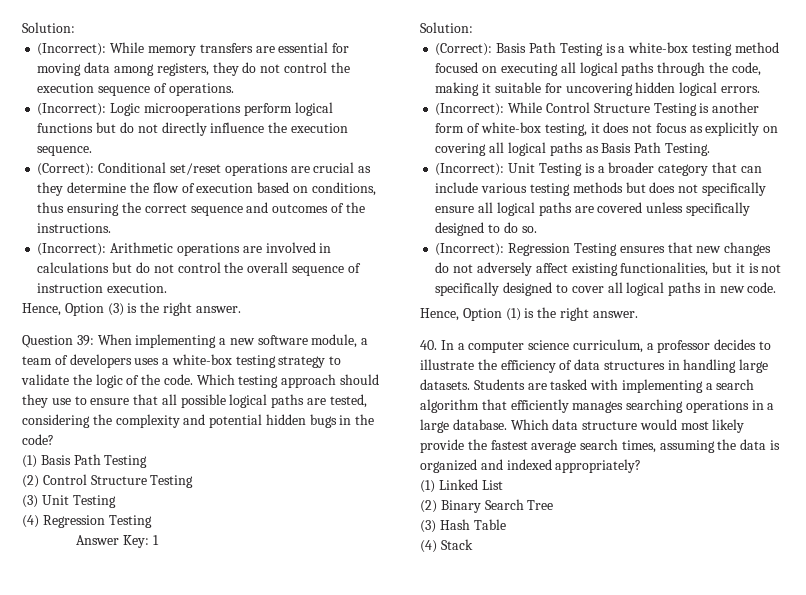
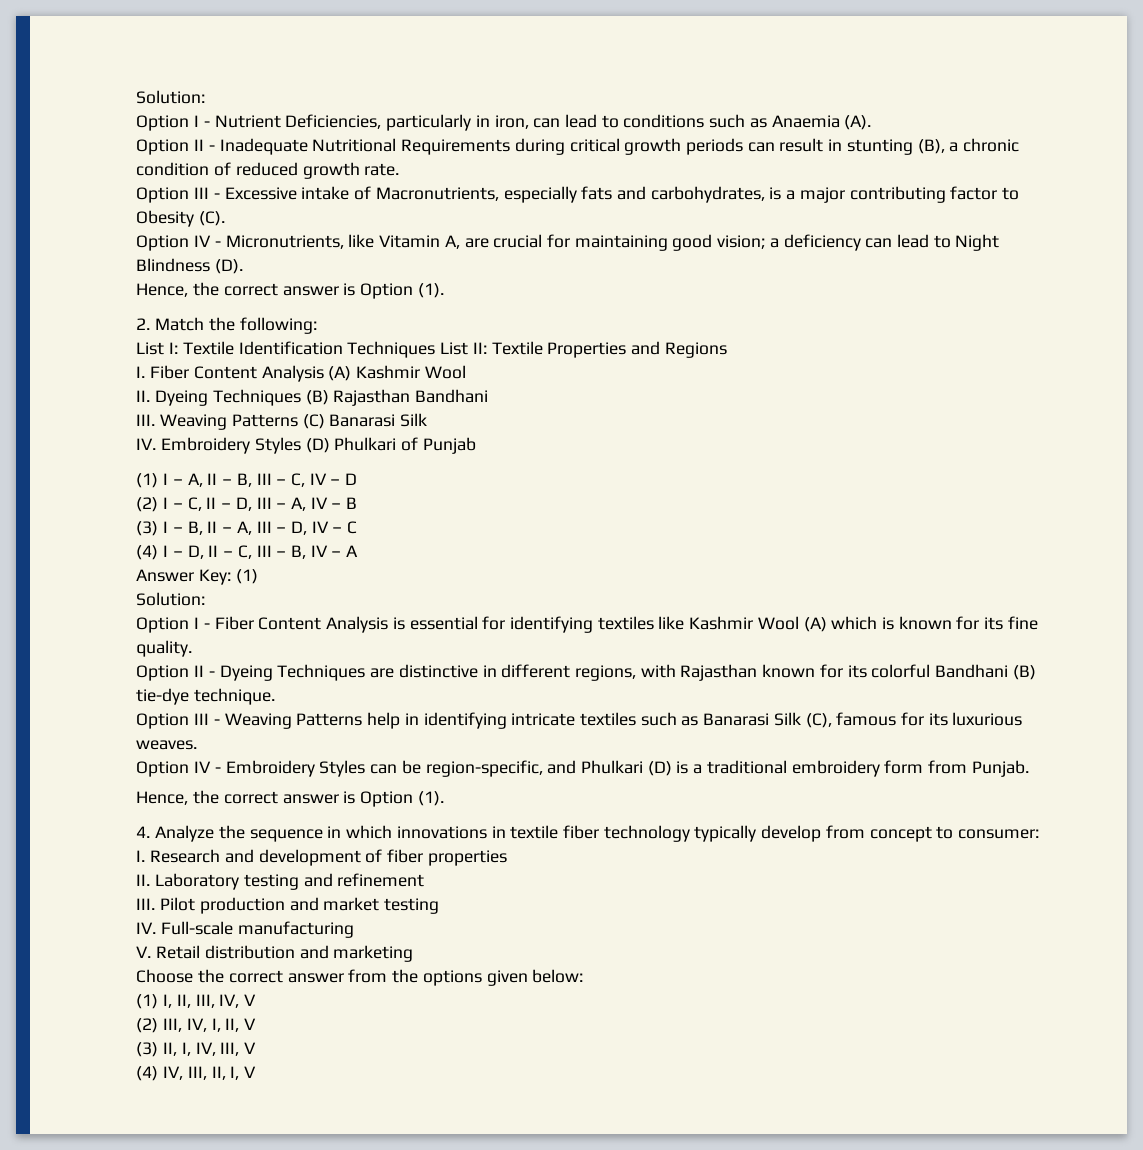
[22,22,75,33] [37,42,350,56] [37,62,350,76] [37,83,234,96] [37,102,333,116] [37,122,348,136] [37,146,93,156] [37,162,372,176] [37,182,376,196] [37,202,365,216] [37,223,112,233] [37,242,332,256] [37,262,361,276] [37,283,168,293] [22,302,241,316] [22,334,369,348] [22,354,342,368] [21,374,380,388] [22,394,367,408] [22,414,375,428] [22,434,54,445] [22,454,148,468] [22,474,194,488] [22,495,116,508] [22,515,152,528] Solution: // (Incorrect): While memory transfers are essential for moving data among registers, they do not control the execution sequence of operations. // (Incorrect): Logic microoperations perform logical functions but do not directly influence the execution sequence. // (Correct): Conditional set/reset operations are crucial as they determine the flow of execution based on conditions, thus ensuring the correct sequence and outcomes of the instructions. // (Incorrect): Arithmetic operations are involved in calculations but do not control the overall sequence of instruction execution. // Hence, Option (3) is the right answer. // Question 39: When implementing a new software module, a team of developers uses a white-box testing strategy to validate the logic of the code. Which testing approach should they use to ensure that all possible logical paths are tested, considering the complexity and potential hidden bugs in the code? // (1) Basis Path Testing // (2) Control Structure Testing // (3) Unit Testing // (4) Regression Testing -> [136,90,206,104] [136,114,872,131] [136,138,1020,155] [136,162,400,179] [136,186,1020,203] [136,210,226,227] [136,234,1000,251] [136,258,244,274] [136,282,444,299] [136,317,317,334] [136,341,727,358] [136,365,466,382] [136,389,489,406] [136,413,428,430] [136,437,476,454] [136,473,358,488] [136,497,358,512] [136,521,358,536] [136,545,359,560] Solution: // Option I - Nutrient Deficiencies, particularly in iron, can lead to conditions such as Anaemia (A). // Option II - Inadequate Nutritional Requirements during critical growth periods can result in stunting (B), a chronic condition of reduced growth rate. // Option III - Excessive intake of Macronutrients, especially fats and carbohydrates, is a major contributing factor to Obesity (C). // Option IV - Micronutrients, like Vitamin A, are crucial for maintaining good vision; a deficiency can lead to Night Blindness (D). // Hence, the correct answer is Option (1). // 2. Match the following: // List I: Textile Identification Techniques List II: Textile Properties and Regions // I. Fiber Content Analysis (A) Kashmir Wool // II. Dyeing Techniques (B) Rajasthan Bandhani // III. Weaving Patterns (C) Banarasi Silk // IV. Embroidery Styles (D) Phulkari of Punjab // (1) I – A, II – B, III – C, IV – D // (2) I – C, II – D, III – A, IV – B // (3) I – B, II – A, III – D, IV – C // (4) I – D, II – C, III – B, IV – A
[152,535,159,545] [420,22,473,33] [435,42,779,56] [435,62,761,76] [435,82,760,96] [435,102,760,116] [435,122,779,136] [435,142,710,156] [435,162,762,176] [435,182,766,196] [435,202,750,216] [435,222,537,236] [435,242,772,256] [435,262,782,276] [435,282,777,296] [420,307,638,321] [420,339,772,353] [420,359,769,373] [420,379,755,393] [420,399,775,413] [420,419,745,433] [420,439,781,453] [420,459,642,473] [420,479,503,493] [420,499,554,513] [420,519,506,533] [420,539,473,553] 1 // Solution: // (Correct): Basis Path Testing is a white-box testing method focused on executing all logical paths through the code, making it suitable for uncovering hidden logical errors. // (Incorrect): While Control Structure Testing is another form of white-box testing, it does not focus as explicitly on covering all logical paths as Basis Path Testing. // (Incorrect): Unit Testing is a broader category that can include various testing methods but does not specifically ensure all logical paths are covered unless specifically designed to do so. // (Incorrect): Regression Testing ensures that new changes do not adversely affect existing functionalities, but it is not specifically designed to cover all logical paths in new code. // Hence, Option (1) is the right answer. // 40. In a computer science curriculum, a professor decides to illustrate the efficiency of data structures in handling large datasets. Students are tasked with implementing a search algorithm that efficiently manages searching operations in a large database. Which data structure would most likely provide the fastest average search times, assuming the data is organized and indexed appropriately? // (1) Linked List // (2) Binary Search Tree // (3) Hash Table // (4) Stack -> [235,569,258,584] [136,592,206,606] [136,616,1038,633] [136,640,193,657] [136,664,1036,681] [136,688,276,705] [136,712,1023,729] [136,740,198,750] [136,760,1029,777] [136,790,444,807] [136,825,1040,842] [136,849,507,866] [136,873,425,890] [136,897,440,914] [136,921,354,938] [136,945,414,962] [136,969,584,986] [136,994,257,1009] [136,1018,257,1033] [136,1042,257,1057] [136,1066,257,1081] (1) // Solution: // Option I - Fiber Content Analysis is essential for identifying textiles like Kashmir Wool (A) which is known for its fine quality. // Option II - Dyeing Techniques are distinctive in different regions, with Rajasthan known for its colorful Bandhani (B) tie-dye technique. // Option III - Weaving Patterns help in identifying intricate textiles such as Banarasi Silk (C), famous for its luxurious weaves. // Option IV - Embroidery Styles can be region-specific, and Phulkari (D) is a traditional embroidery form from Punjab. // Hence, the correct answer is Option (1). // 4. Analyze the sequence in which innovations in textile fiber technology typically develop from concept to consumer: // I. Research and development of fiber properties // II. Laboratory testing and refinement // III. Pilot production and market testing // IV. Full-scale manufacturing // V. Retail distribution and marketing // Choose the correct answer from the options given below: // (1) I, II, III, IV, V // (2) III, IV, I, II, V // (3) II, I, IV, III, V // (4) IV, III, II, I, V

